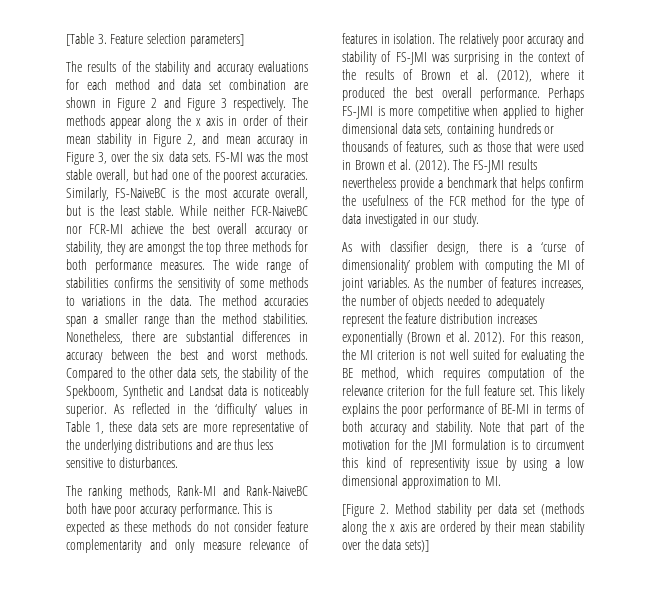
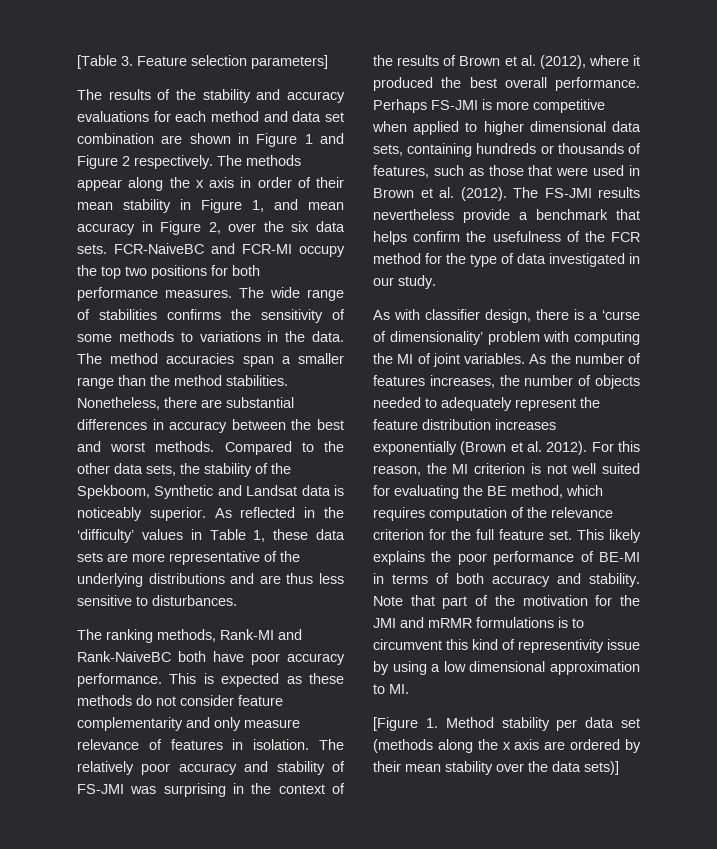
[151,98,158,108] 2 -> [304,134,313,144] 1
[220,98,227,108] 3 -> [122,156,130,166] 2
[187,134,196,146] 2, -> [252,200,264,212] 1,
[98,152,108,164] 3, -> [208,222,221,234] 2,
[214,151,308,162] [66,169,308,183] [66,187,308,201] [66,205,308,216] [66,223,308,237] [66,241,292,255] FS-MI was the most stable overall, but had one of the poorest accuracies. Similarly, FS-NaiveBC is the most accurate overall, but is the least stable. While neither FCR-NaiveBC nor FCR-MI achieve the best overall accuracy or stability, they are amongst the top three methods -> [114,243,345,257] [77,265,207,279] FCR-NaiveBC and FCR-MI occupy the top two positions
[451,439,506,450] formulation -> [400,617,554,628] and mRMR formulations
[380,504,389,514] 2. -> [425,718,438,728] 1.

